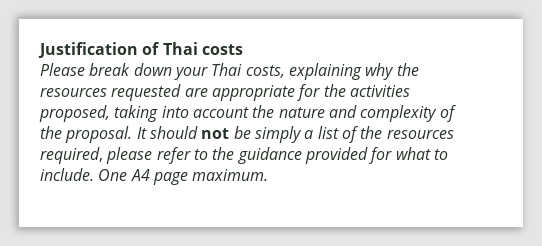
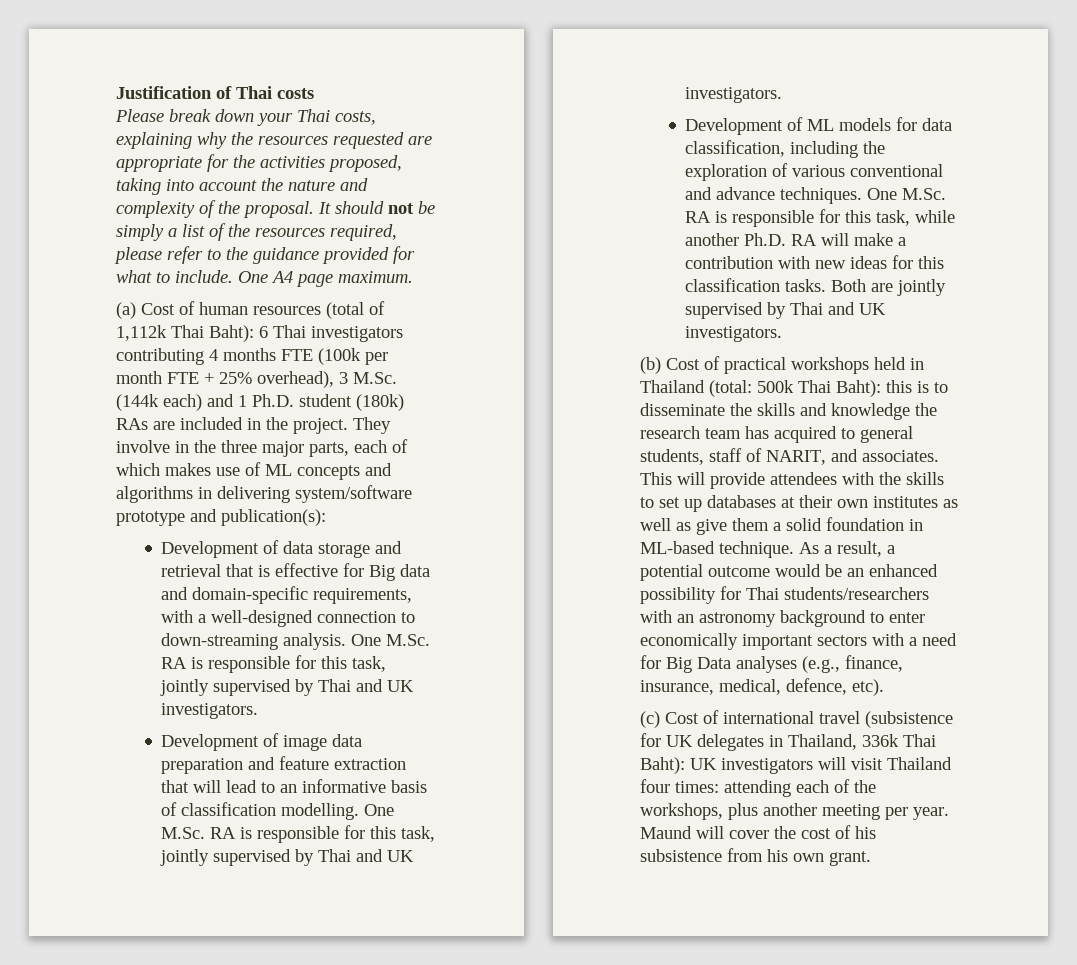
(269, 175) none -> [116,301,385,319] [116,325,403,342] [116,348,388,365] [116,371,397,388] [116,394,404,411] [116,417,391,434] [116,439,408,457] [116,462,392,480] [116,485,412,503] [116,509,326,526] [161,540,403,558] [161,563,431,581] [161,586,413,604] [161,610,416,627] [161,633,431,650] [161,655,387,673] [160,679,415,696] [161,703,259,719] [161,733,363,751] [161,756,407,774] [161,779,428,793] [161,802,395,820] [161,825,436,843] [160,849,415,866] [685,87,783,103] [685,117,953,135] [685,140,886,158] [685,163,944,181] [685,187,947,204] [685,209,956,227] [685,233,907,246] [685,255,945,269] [685,278,947,296] [685,302,887,319] [685,326,783,342] [640,356,924,374] [640,380,948,397] [640,403,937,420] [640,426,913,443] [640,448,939,465] [640,472,944,489] [640,495,958,512] [640,517,923,535] [640,541,895,558] [640,564,938,581] [640,586,929,604] [640,610,925,627] [640,633,957,650] [640,655,903,673] [640,678,884,696] [640,710,953,728] [640,733,936,751] [640,757,952,774] [640,779,876,797] [640,803,949,820] [640,825,876,839] [640,848,871,866] // (a) Cost of human resources (total of 1,112k Thai Baht): 6 Thai investigators contributing 4 months FTE (100k per month FTE + 25% overhead), 3 M.Sc. (144k each) and 1 Ph.D. student (180k) RAs are included in the project. They involve in the three major parts, each of which makes use of ML concepts and algorithms in delivering system/software prototype and publication(s): // Development of data storage and retrieval that is effective for Big data and domain-specific requirements, with a well-designed connection to down-streaming analysis. One M.Sc. RA is responsible for this task, jointly supervised by Thai and UK investigators. // Development of image data preparation and feature extraction that will lead to an informative basis of classification modelling. One M.Sc. RA is responsible for this task, jointly supervised by Thai and UK investigators. // Development of ML models for data classification, including the exploration of various conventional and advance techniques. One M.Sc. RA is responsible for this task, while another Ph.D. RA will make a contribution with new ideas for this classification tasks. Both are jointly supervised by Thai and UK investigators. // (b) Cost of practical workshops held in Thailand (total: 500k Thai Baht): this is to disseminate the skills and knowledge the research team has acquired to general students, staff of NARIT, and associates. This will provide attendees with the skills to set up databases at their own institutes as well as give them a solid foundation in ML-based technique. As a result, a potential outcome would be an enhanced possibility for Thai students/researchers with an astronomy background to enter economically important sectors with a need for Big Data analyses (e.g., finance, insurance, medical, defence, etc). // (c) Cost of international travel (subsistence for UK delegates in Thailand, 336k Thai Baht): UK investigators will visit Thailand four times: attending each of the workshops, plus another meeting per year. Maund will cover the cost of his subsistence from his own grant.

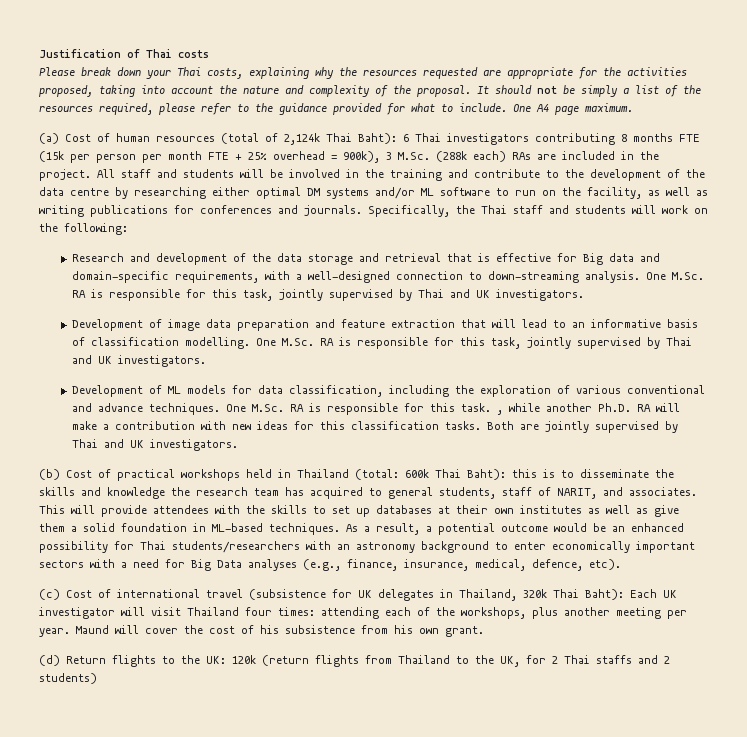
[116,325,167,341] 1,112k -> [284,133,320,145] 2,124k
[209,349,218,361] 4 -> [621,134,627,142] 8
[318,348,361,365] (100k -> [39,151,136,163] (15k per person
[257,371,397,388] [116,394,404,411] overhead), 3 M.Sc. (144k each) and 1 Ph.D. student (180k) -> [273,151,506,163] overhead = 900k), 3 M.Sc. (288k each)
[353,417,391,434] [116,439,408,457] [116,462,392,480] [116,485,412,503] [116,509,326,526] [161,540,280,558] They involve in the three major parts, each of which makes use of ML concepts and algorithms in delivering system/software prototype and publication(s): // Development of -> [97,169,705,181] [39,187,708,199] [39,205,708,217] [39,223,128,235] [71,253,271,265] All staff and students will be involved in the training and contribute to the development of the data centre by researching either optimal DM systems and/or ML software to run on the facility, as well as writing publications for conferences and journals. Specifically, the Thai staff and students will work on the following: // Research and development of the
[876,210,911,226] task, -> [460,403,503,415] task. ,
[757,380,794,393] 500k -> [405,469,429,478] 600k
[719,541,794,558] technique. -> [269,523,340,535] techniques.
[862,734,936,747] [640,757,813,774] 336k Thai Baht): UK investigators -> [523,589,677,600] [39,607,115,619] 320k Thai Baht): Each UK investigator
(871, 858) none -> [39,655,670,667] [39,673,97,684] // (d) Return flights to the UK: 120k (return flights from Thailand to the UK, for 2 Thai staffs and 2 students)

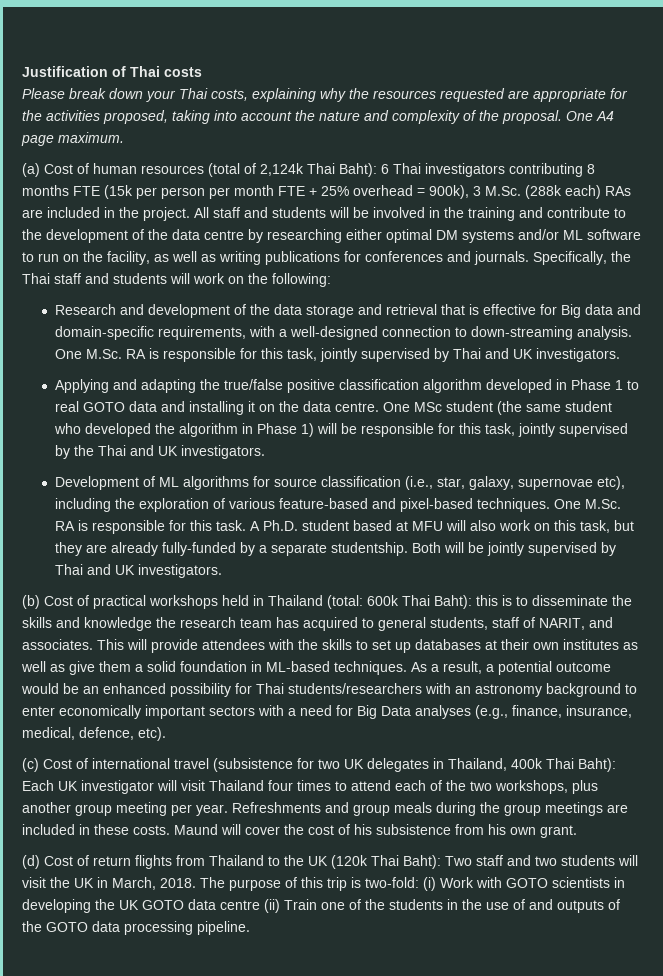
[477,85,701,97] [39,103,507,115] It should not be simply a list of the resources required, please refer to the guidance provided for what to include. -> (562, 117) none
[71,319,698,331] [71,337,660,349] Development of image data preparation and feature extraction that will lead to an informative basis of classification modelling. One M.Sc. RA is responsible for this task, jointly supervised by -> [54,379,639,393] [54,401,612,415] [53,423,628,437] [54,445,94,459] Applying and adapting the true/false positive classification algorithm developed in Phase 1 to real GOTO data and installing it on the data centre. One MSc student (the same student who developed the algorithm in Phase 1) will be responsible for this task, jointly supervised by the
[186,385,383,397] models for data classification, -> [182,476,625,490] algorithms for source classification (i.e., star, galaxy, supernovae etc),
[626,385,705,394] [71,403,143,412] conventional and advance -> [278,498,473,512] feature-based and pixel-based
[496,403,680,415] [71,421,539,430] , while another Ph.D. RA will make a contribution with new ideas for this classification tasks. Both are -> [249,520,634,533] [54,542,484,556] A Ph.D. student based at MFU will also work on this task, but they are already fully-funded by a separate studentship. Both will be
(352, 593) none -> [318,759,340,769] two
[523,589,547,598] 320k -> [511,758,543,769] 400k
[278,607,379,619] times: attending -> [297,780,391,791] times to attend
(455, 611) none -> [470,781,492,791] two
(610, 611) none -> [75,804,112,816] group
(70, 632) none -> [232,802,628,816] [22,824,170,835] Refreshments and group meals during the group meetings are included in these costs.
[66,655,309,667] Return flights to the UK: 120k (return -> [44,855,131,866] Cost of return
[500,655,670,667] [39,673,97,684] UK, for 2 Thai staffs and 2 students) -> [308,855,638,869] [22,877,625,891] [22,899,620,913] [22,921,250,935] UK (120k Thai Baht): Two staff and two students will visit the UK in March, 2018. The purpose of this trip is two-fold: (i) Work with GOTO scientists in developing the UK GOTO data centre (ii) Train one of the students in the use of and outputs of the GOTO data processing pipeline.

